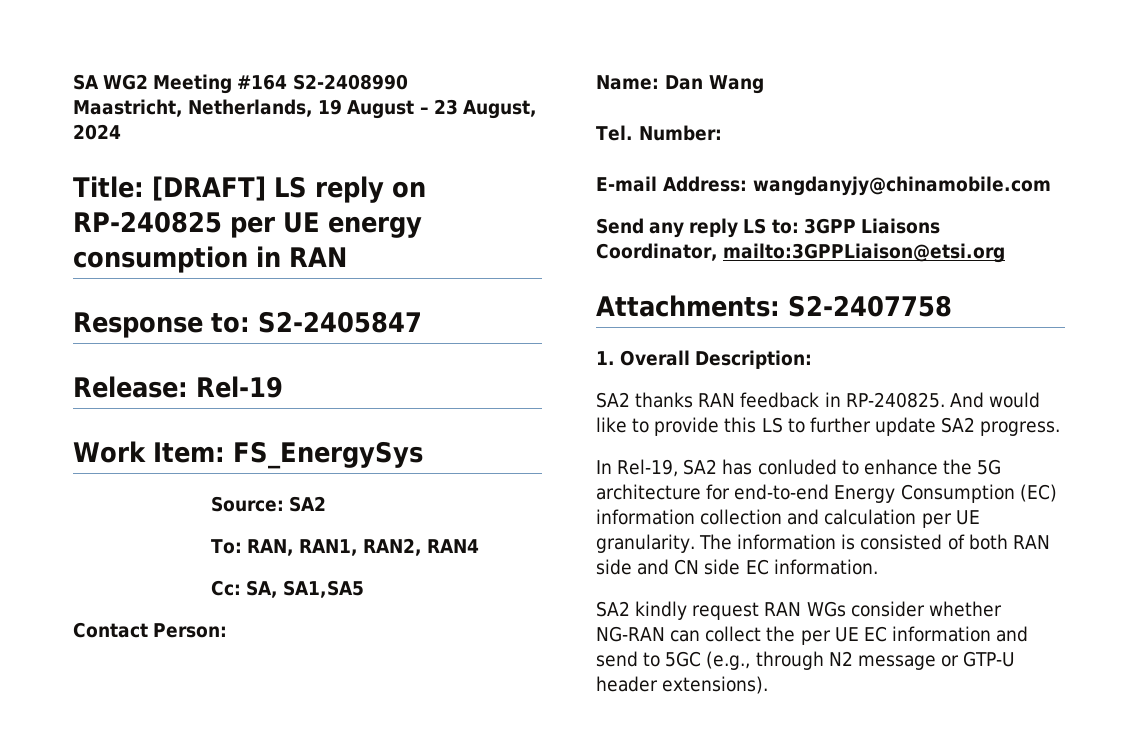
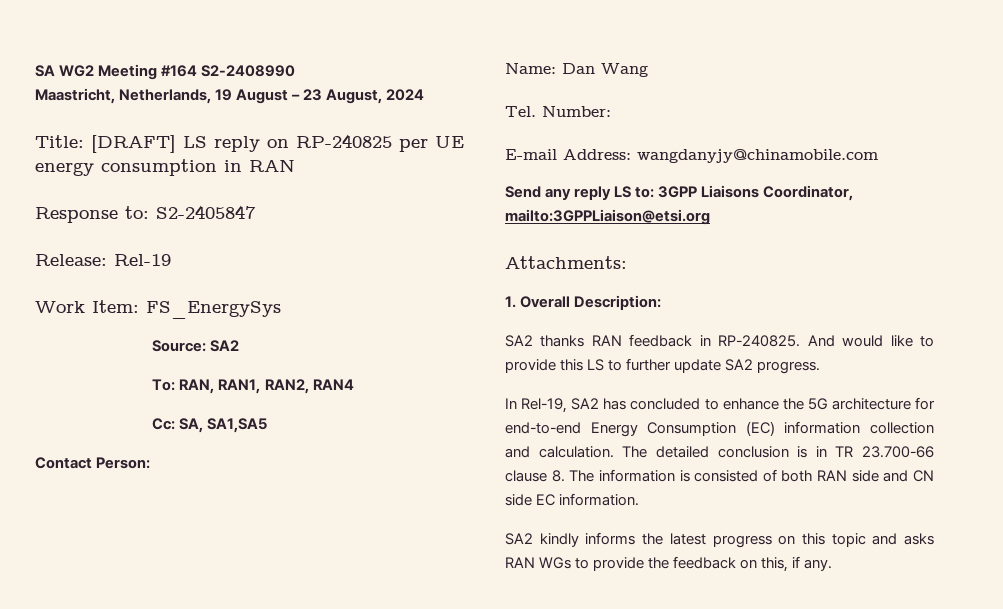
[788,295,952,317] S2-2407758 -> (627, 262) none
[757,459,837,475] conluded -> [630,398,701,410] concluded
[824,509,980,528] [596,534,695,553] calculation per UE granularity. -> [538,446,934,458] [505,470,565,482] calculation. The detailed conclusion is in TR 23.700-66 clause 8.
[692,601,1002,620] [596,626,1029,645] [596,651,1016,670] [596,676,769,694] request RAN WGs consider whether NG-RAN can collect the per UE EC information and send to 5GC (e.g., through N2 message or GTP-U header extensions). -> [585,532,934,548] [505,556,833,572] informs the latest progress on this topic and asks RAN WGs to provide the feedback on this, if any.

